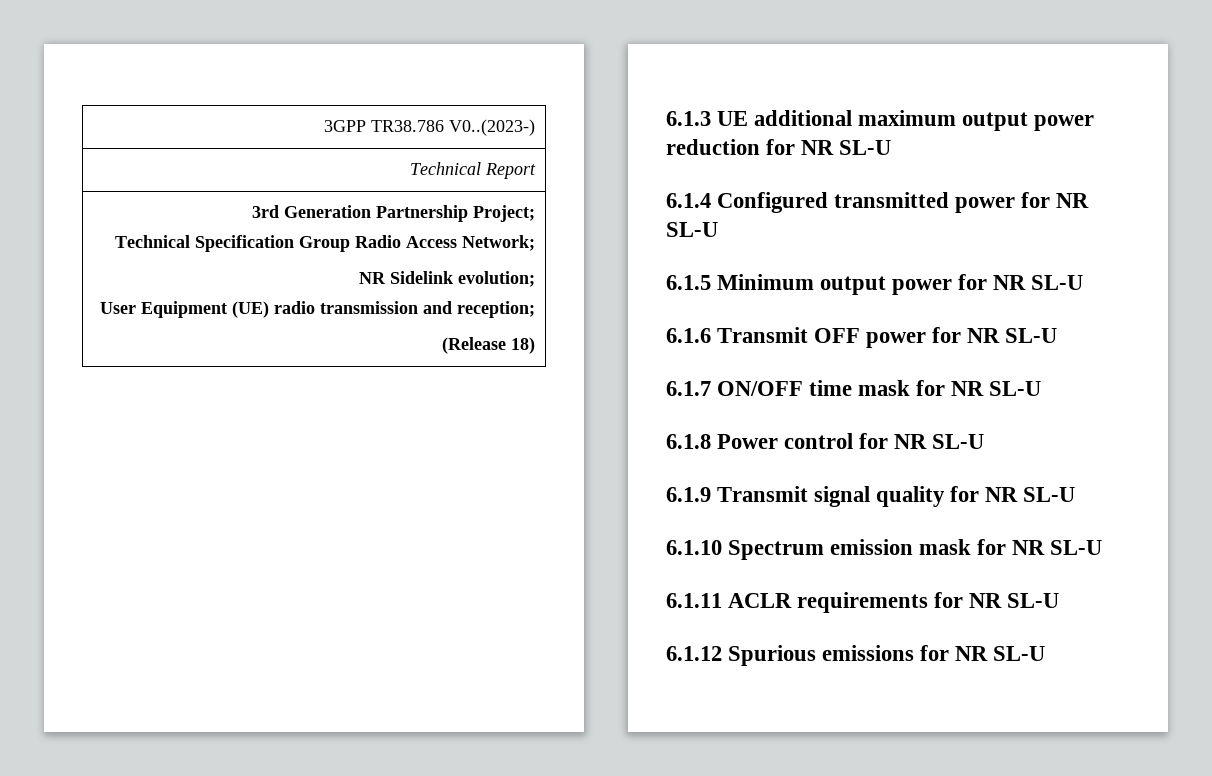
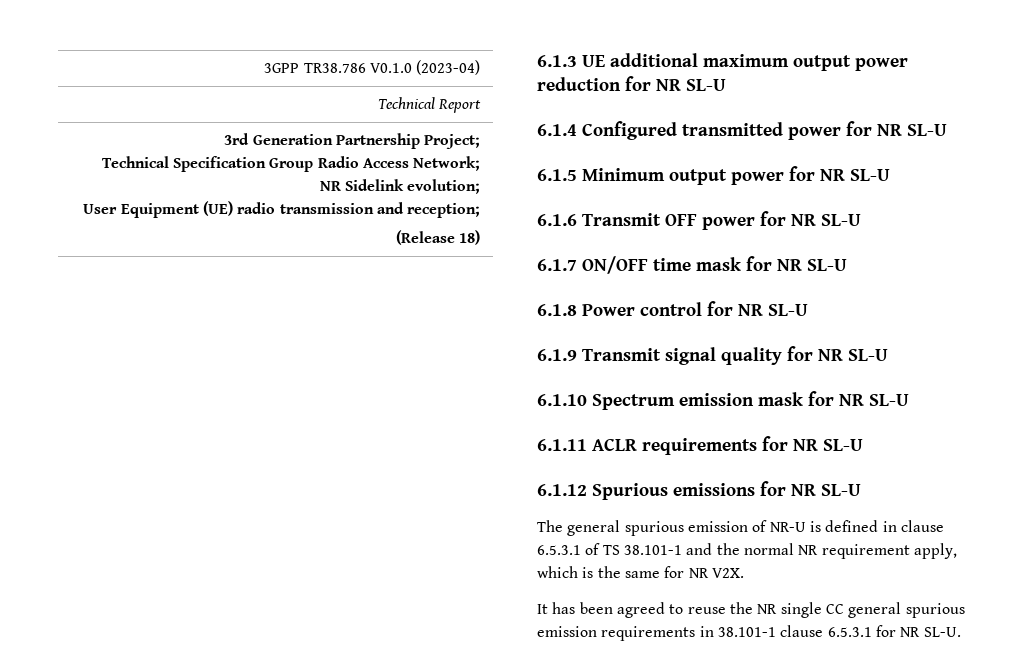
[449,119,536,136] V0..(2023-) -> [369,60,481,75] V0.1.0 (2023-04)
(1046, 653) none -> [537,520,944,536] [537,543,957,559] [537,566,744,578] [537,602,965,618] [537,625,961,641] // The general spurious emission of NR-U is defined in clause 6.5.3.1 of TS 38.101-1 and the normal NR requirement apply, which is the same for NR V2X. // It has been agreed to reuse the NR single CC general spurious emission requirements in 38.101-1 clause 6.5.3.1 for NR SL-U.

